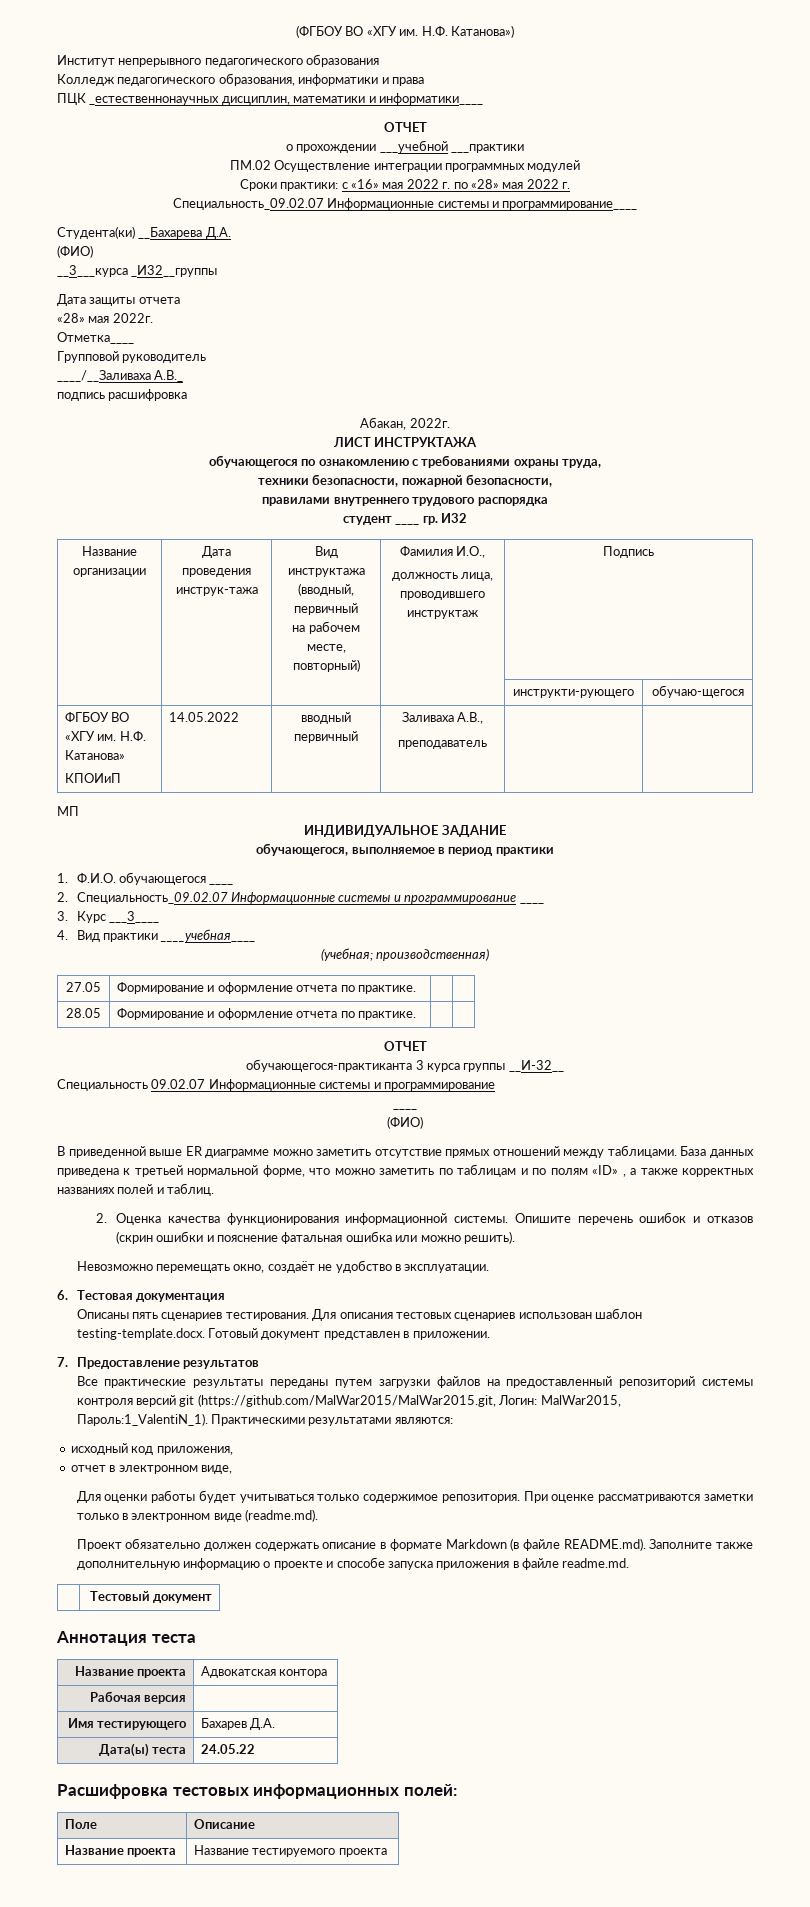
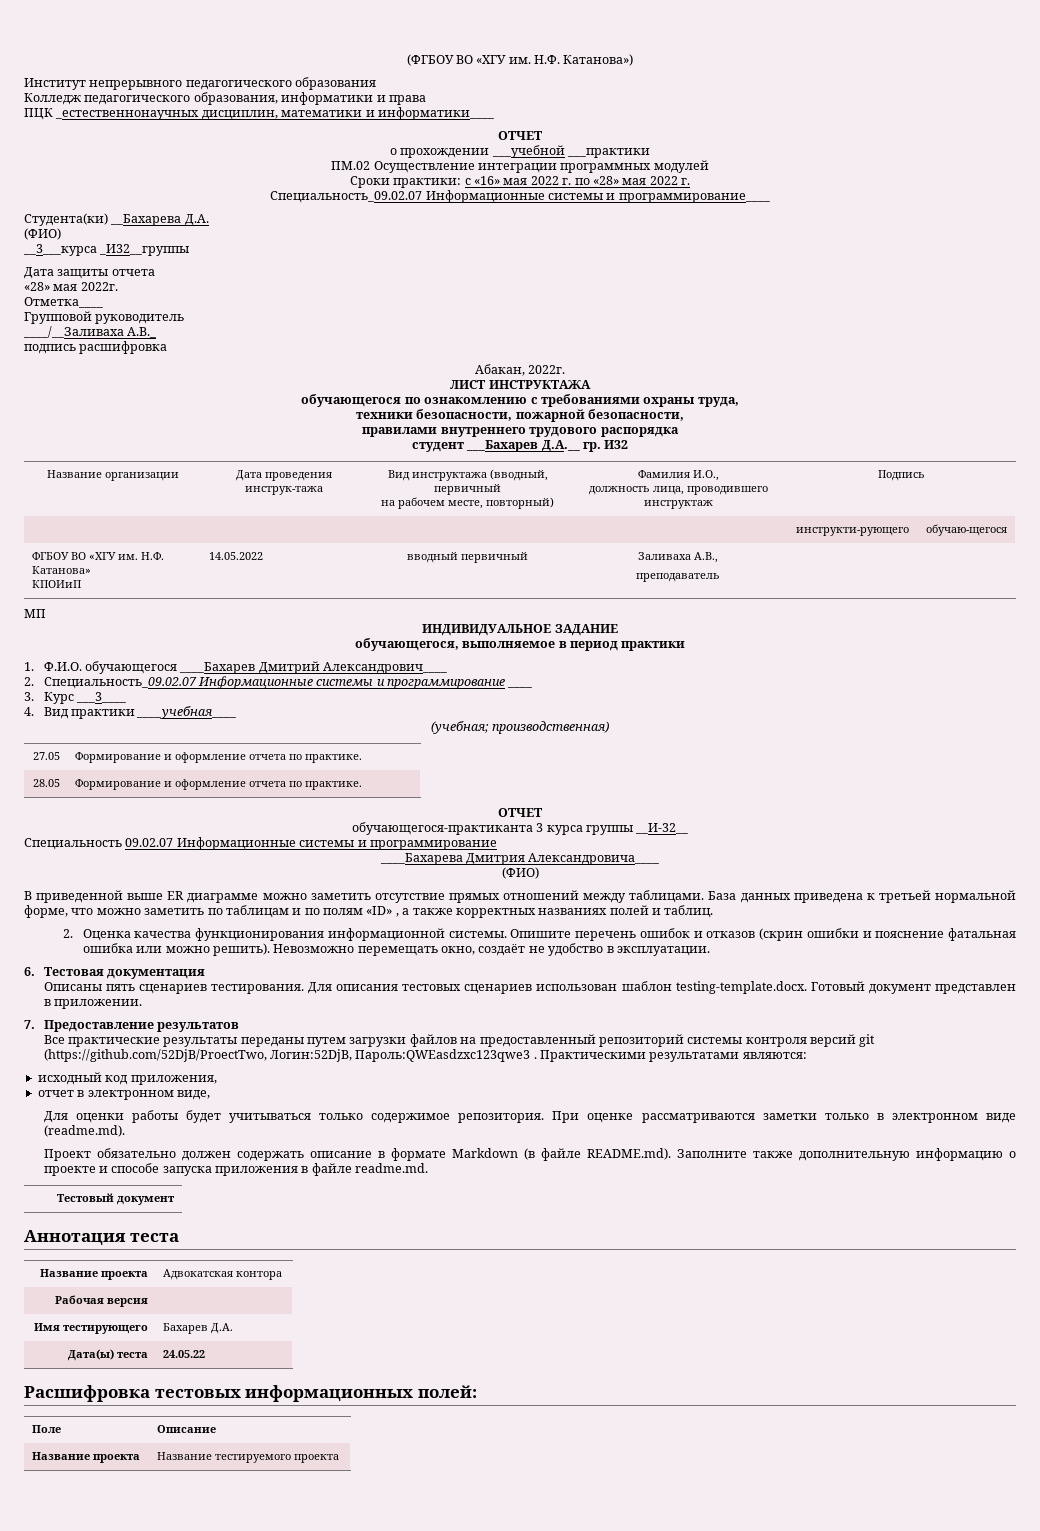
[395,523,420,525] ____ -> [466,440,580,452] ___Бахарев Д.А.__
[209,883,234,885] ____ -> [179,661,448,674] ____Бахарев Дмитрий Александрович____
[393,1108,417,1110] ____ -> [379,853,660,865] ____Бахарева Дмитрия Александровича____
(515, 1237) // -> (270, 949) none
[197,1394,621,1407] [76,1413,208,1426] (https://github.com/MalWar2015/MalWar2015.git, Логин: MalWar2015, Пароль:1_ValentiN_1). -> [43,1049,537,1062] (https://github.com/52DjB/ProectTwo, Логин:52DjB, Пароль:QWEasdzxc123qwe3 .

